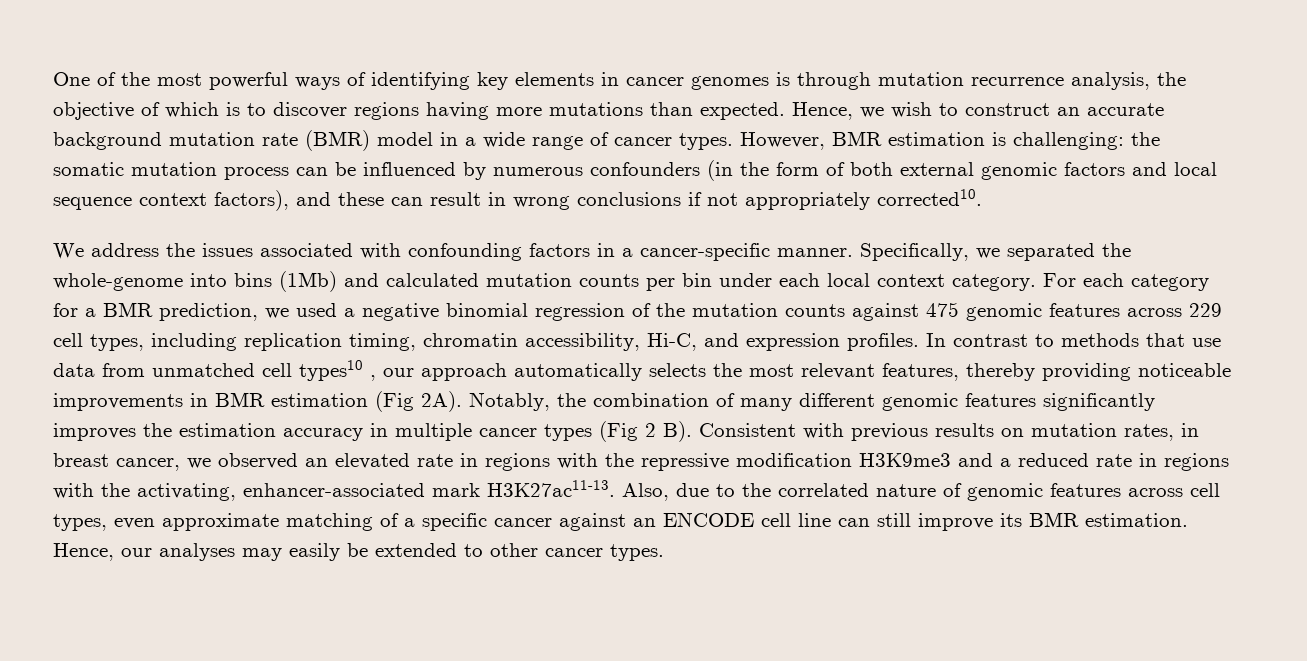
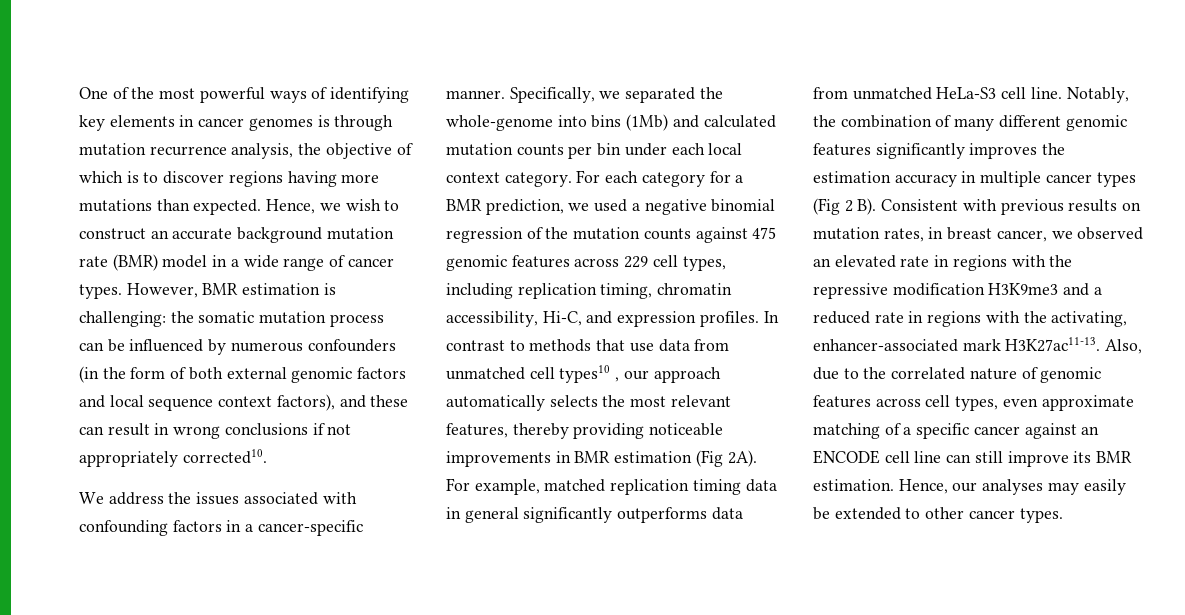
(462, 401) none -> [446,478,777,495] [446,507,743,523] [813,87,1062,100] For example, matched replication timing data in general significantly outperforms data from unmatched HeLa-S3 cell line.

